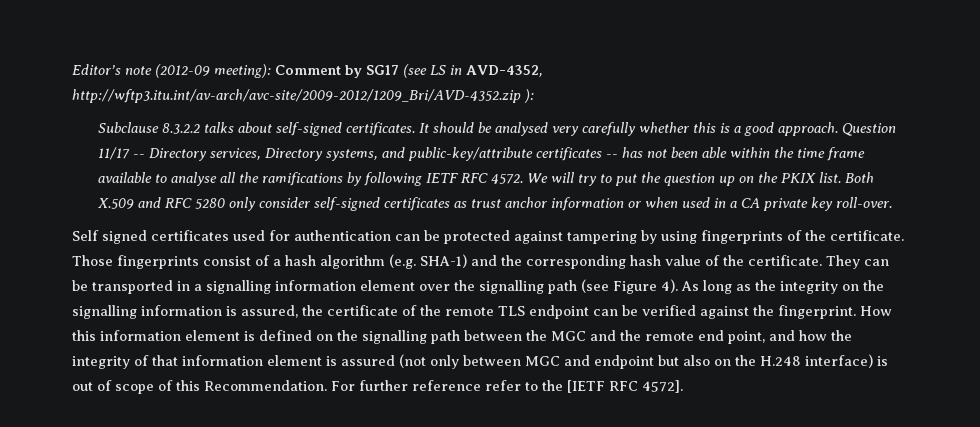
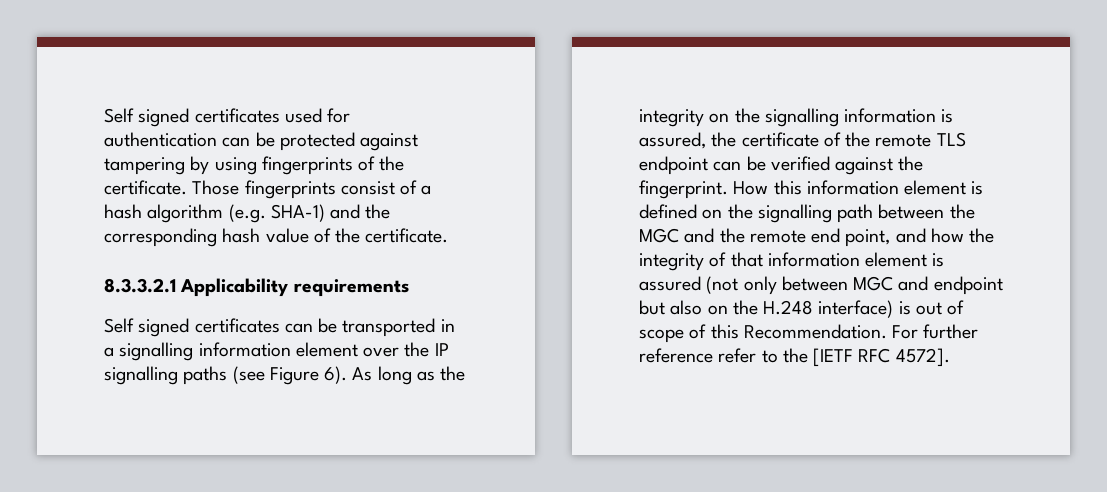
[72,64,543,78] [72,89,534,103] [97,122,896,136] [97,147,865,161] [97,172,874,186] [97,197,892,211] Editor’s note (2012-09 meeting): Comment by SG17 (see LS in AVD-4352, http://wftp3.itu.int/av-arch/avc-site/2009-2012/1209_Bri/AVD-4352.zip ): // Subclause 8.3.2.2 talks about self-signed certificates. It should be analysed very carefully whether this is a good approach. Question 11/17 -- Directory services, Directory systems, and public-key/attribute certificates -- has not been able within the time frame available to analyse all the ramifications by following IETF RFC 4572. We will try to put the question up on the PKIX list. Both X.509 and RFC 5280 only consider self-signed certificates as trust anchor information or when used in a CA private key roll-over. // -> (104, 115) none
[826,255,860,269] They -> [104,278,409,297] [104,318,280,337] // 8.3.3.2.1 Applicability requirements // Self signed certificates
[479,280,577,294] signalling path -> [434,343,449,356] [104,366,228,385] IP signalling paths
[661,279,678,293] 4). -> [324,366,348,384] 6).

